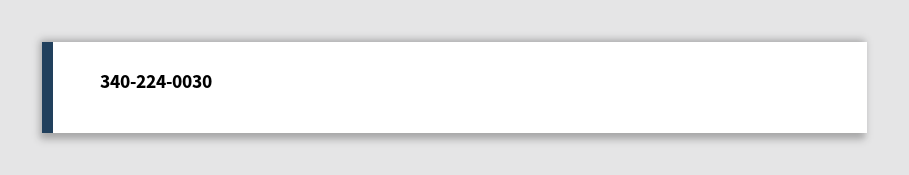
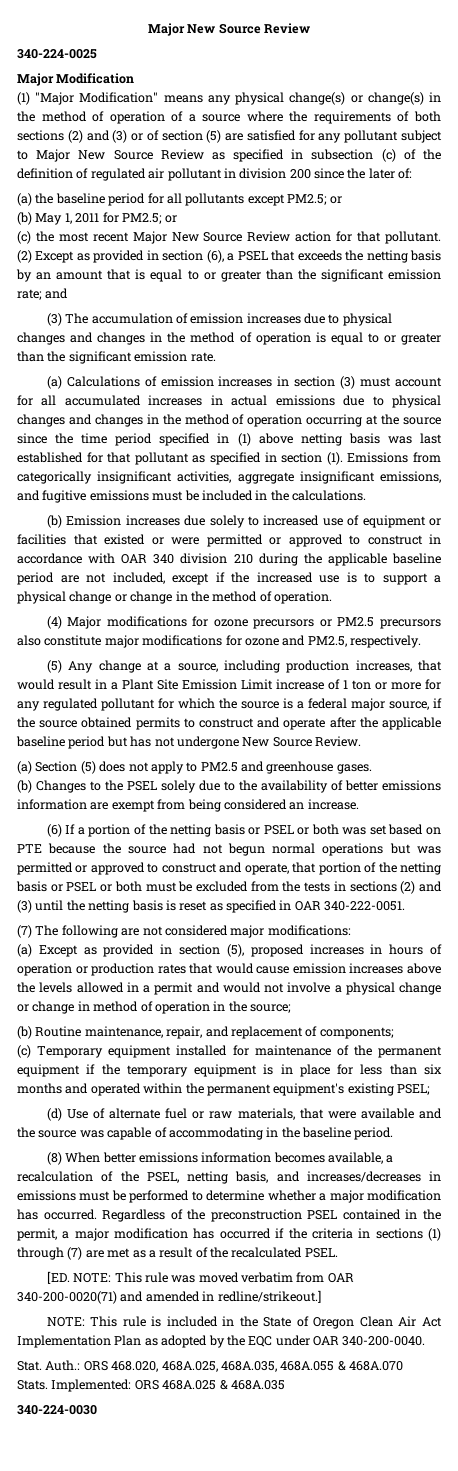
(100, 81) none -> [147,23,311,36] [17,49,97,59] [17,73,135,86] [17,92,442,105] [17,111,441,124] [17,130,443,143] [17,149,442,162] [17,168,413,181] [17,193,343,206] [17,212,178,225] [17,231,442,244] [17,250,441,263] [16,269,441,282] [17,288,69,300] [46,313,392,326] [17,332,441,345] [17,351,216,364] [46,376,443,389] [17,395,442,408] [17,414,442,427] [17,433,442,446] [17,452,442,465] [17,471,441,484] [17,490,366,503] [46,515,441,528] [17,534,441,547] [17,553,441,566] [17,572,441,585] [17,591,332,604] [46,616,441,629] [17,635,421,648] [46,660,443,673] [17,679,441,690] [17,698,442,711] [17,717,441,730] [16,736,361,749] [17,761,372,774] [17,780,441,793] [17,799,359,812] [46,824,441,837] [17,843,442,856] [17,862,441,875] [16,881,443,894] [17,900,406,913] [17,925,351,938] [17,944,442,957] [17,963,441,976] [17,982,441,995] [17,1001,291,1014] [17,1026,394,1039] [17,1045,442,1058] [17,1064,442,1077] [17,1083,430,1096] [46,1108,443,1121] [17,1127,394,1140] [46,1152,394,1165] [17,1171,441,1184] [17,1190,442,1203] [17,1209,441,1222] [17,1228,442,1241] [17,1247,338,1260] [46,1271,354,1284] [17,1290,321,1304] [46,1316,443,1329] [17,1335,426,1348] [17,1360,403,1372] [17,1379,285,1392] Major New Source Review // 340-224-0025 // Major Modification // (1) "Major Modification" means any physical change(s) or change(s) in the method of operation of a source where the requirements of both sections (2) and (3) or of section (5) are satisfied for any pollutant subject to Major New Source Review as specified in subsection (c) of the definition of regulated air pollutant in division 200 since the later of: // (a) the baseline period for all pollutants except PM2.5; or // (b) May 1, 2011 for PM2.5; or // (c) the most recent Major New Source Review action for that pollutant. (2) Except as provided in section (6), a PSEL that exceeds the netting basis by an amount that is equal to or greater than the significant emission rate; and // (3) The accumulation of emission increases due to physical changes and changes in the method of operation is equal to or greater than the significant emission rate. // (a) Calculations of emission increases in section (3) must account for all accumulated increases in actual emissions due to physical changes and changes in the method of operation occurring at the source since the time period specified in (1) above netting basis was last established for that pollutant as specified in section (1). Emissions from categorically insignificant activities, aggregate insignificant emissions, and fugitive emissions must be included in the calculations. // (b) Emission increases due solely to increased use of equipment or facilities that existed or were permitted or approved to construct in accordance with OAR 340 division 210 during the applicable baseline period are not included, except if the increased use is to support a physical change or change in the method of operation. // (4) Major modifications for ozone precursors or PM2.5 precursors also constitute major modifications for ozone and PM2.5, respectively. // (5) Any change at a source, including production increases, that would result in a Plant Site Emission Limit increase of 1 ton or more for any regulated pollutant for which the source is a federal major source, if the source obtained permits to construct and operate after the applicable baseline period but has not undergone New Source Review. // (a) Section (5) does not apply to PM2.5 and greenhouse gases. // (b) Changes to the PSEL solely due to the availability of better emissions information are exempt from being considered an increase. // (6) If a portion of the netting basis or PSEL or both was set based on PTE because the source had not begun normal operations but was permitted or approved to construct and operate, that portion of the netting basis or PSEL or both must be excluded from the tests in sections (2) and (3) until the netting basis is reset as specified in OAR 340-222-0051. // (7) The following are not considered major modifications: // (a) Except as provided in section (5), proposed increases in hours of operation or production rates that would cause emission increases above the levels allowed in a permit and would not involve a physical change or change in method of operation in the source; // (b) Routine maintenance, repair, and replacement of components; // (c) Temporary equipment installed for maintenance of the permanent equipment if the temporary equipment is in place for less than six months and operated within the permanent equipment's existing PSEL; // (d) Use of alternate fuel or raw materials, that were available and the source was capable of accommodating in the baseline period. // (8) When better emissions information becomes available, a recalculation of the PSEL, netting basis, and increases/decreases in emissions must be performed to determine whether a major modification has occurred. Regardless of the preconstruction PSEL contained in the permit, a major modification has occurred if the criteria in sections (1) through (7) are met as a result of the recalculated PSEL. // [ED. NOTE: This rule was moved verbatim from OAR 340-200-0020(71) and amended in redline/strikeout.] // NOTE: This rule is included in the State of Oregon Clean Air Act Implementation Plan as adopted by the EQC under OAR 340-200-0040. // Stat. Auth.: ORS 468.020, 468A.025, 468A.035, 468A.055 & 468A.070 // Stats. Implemented: ORS 468A.025 & 468A.035 //

